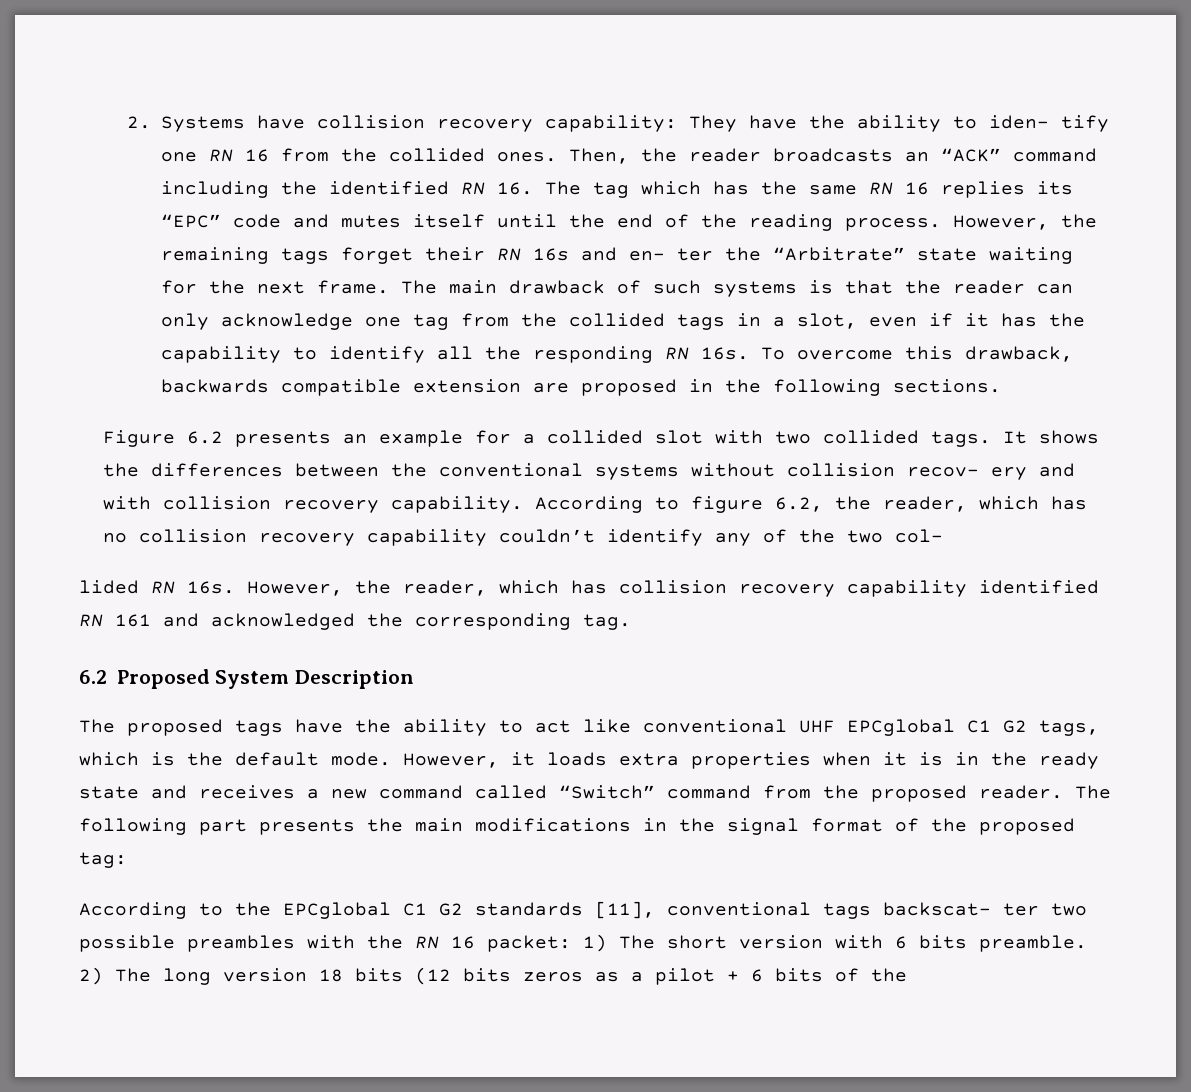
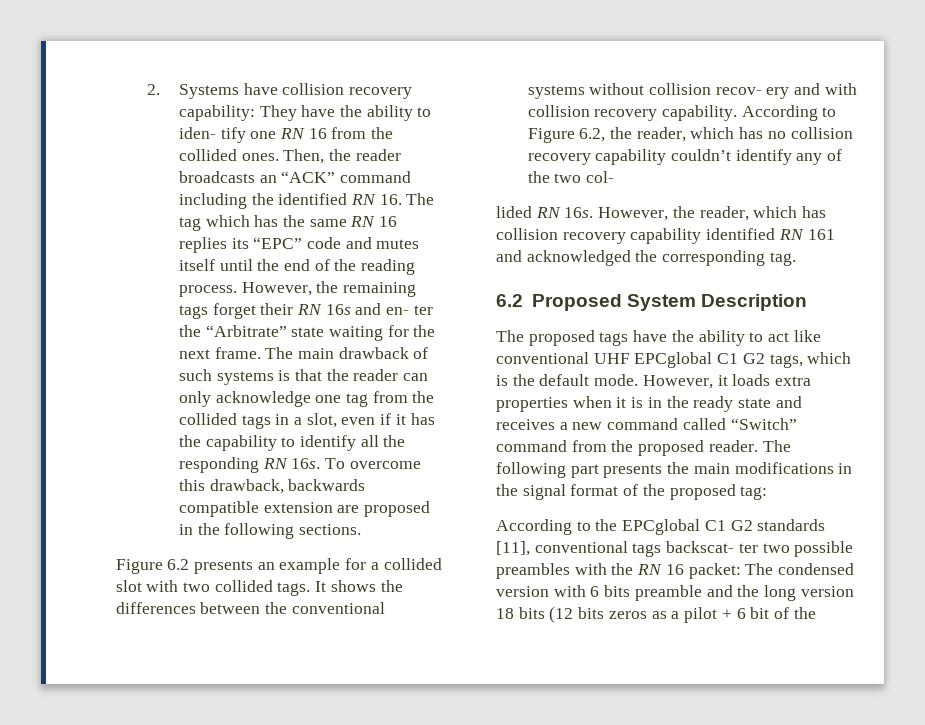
[690,496,763,513] figure -> [527,128,575,143] Figure
[583,934,727,952] 1) The short -> [745,563,855,575] The condensed
[979,935,1087,952] [79,967,151,985] preamble. 2) The -> [634,585,760,601] preamble and the
[775,968,823,982] bits -> [750,607,770,619] bit

